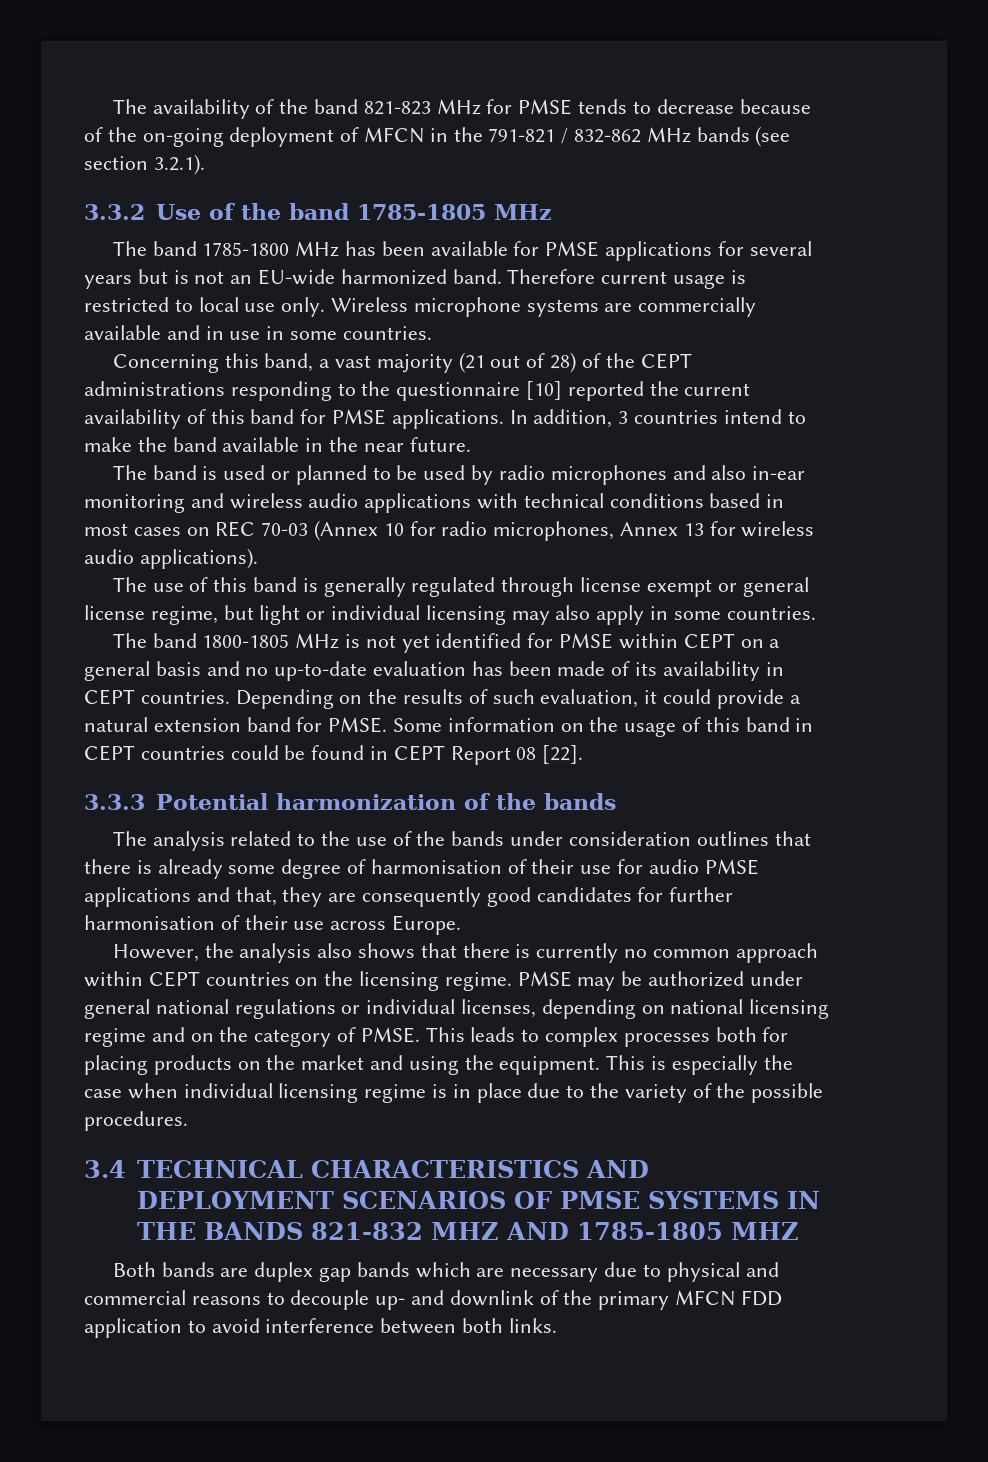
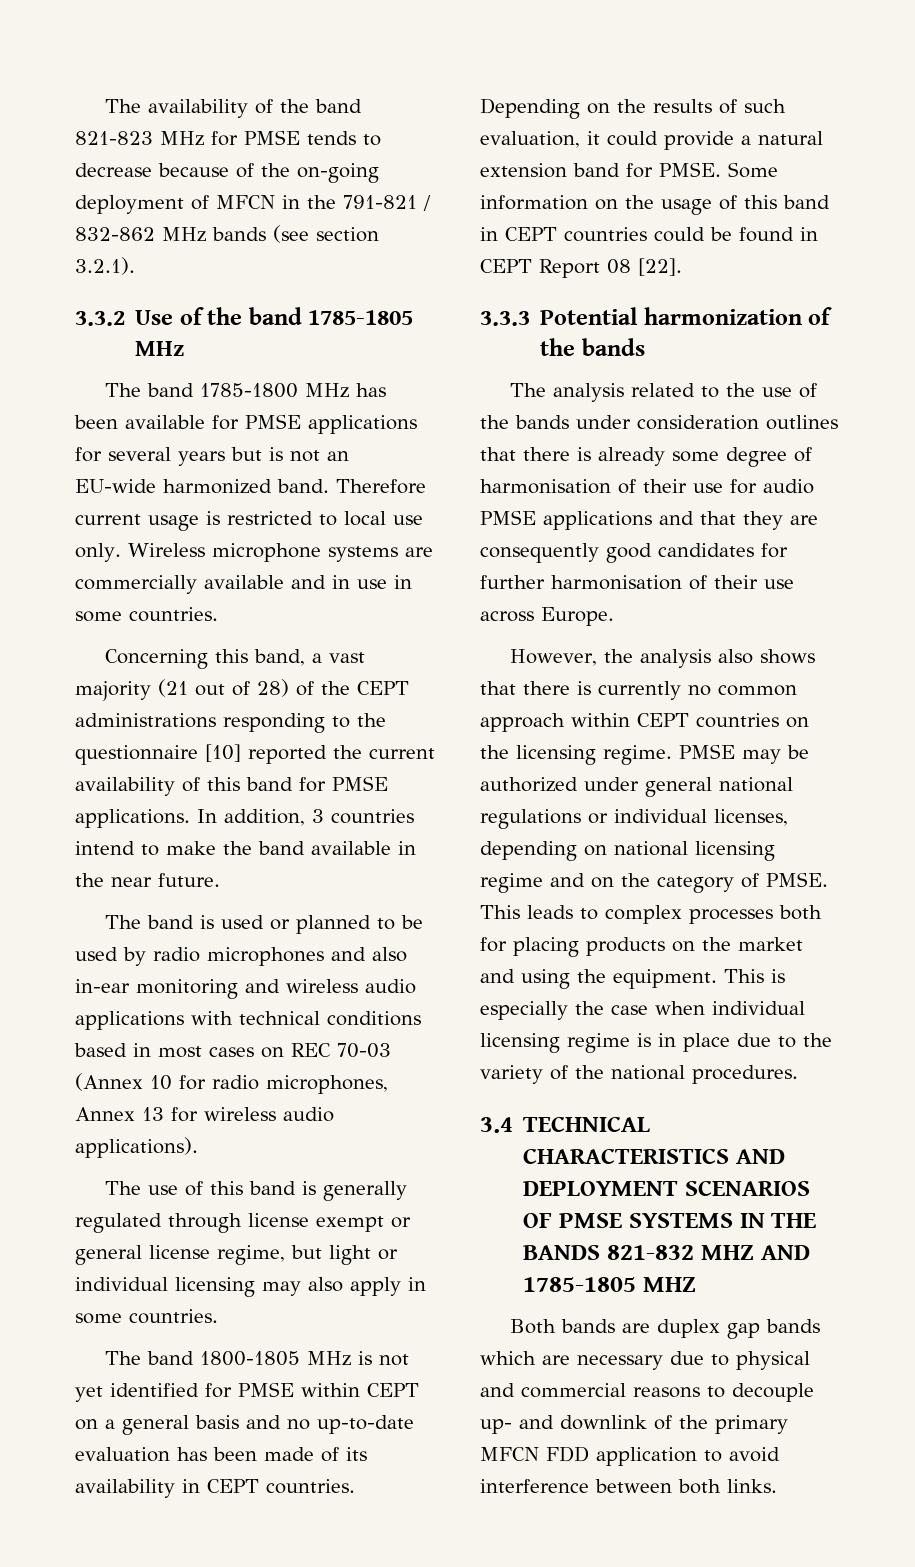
[235,887,277,906] that, -> [700,511,736,525] that
[751,1083,824,1103] possible -> [611,1065,685,1080] national

